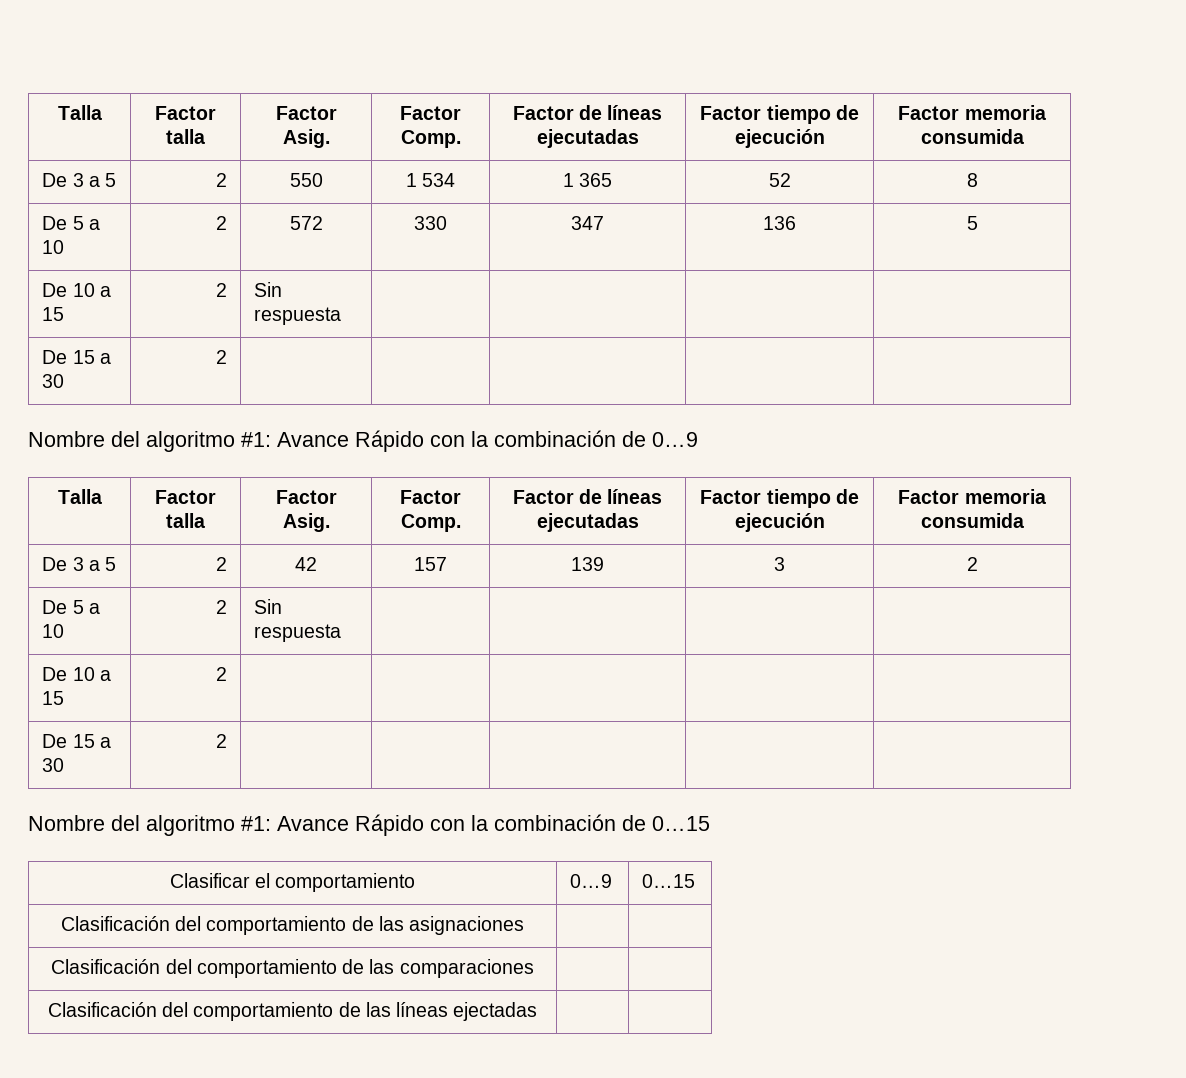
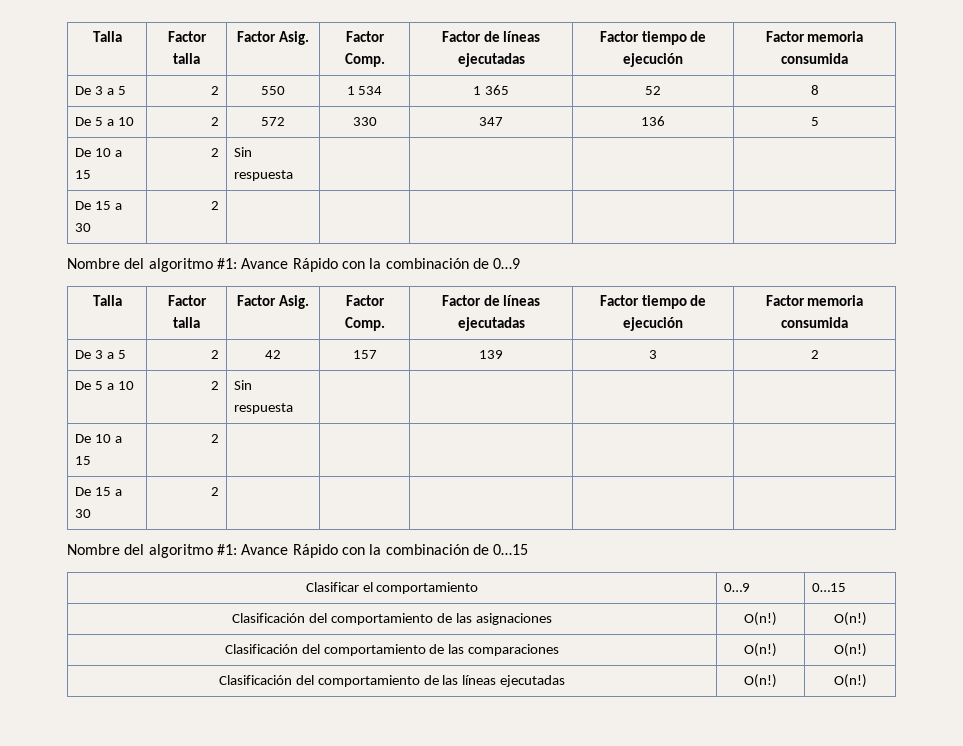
(525, 925) | -> [744,612,777,626] [833,612,867,626] O(n!) | O(n!)
(534, 968) | -> [744,643,777,657] [833,643,867,657] O(n!) | O(n!)
[453,1002,538,1021] ejectadas | | -> [500,675,566,687] [744,674,777,688] [833,674,867,688] ejecutadas | O(n!) | O(n!)

